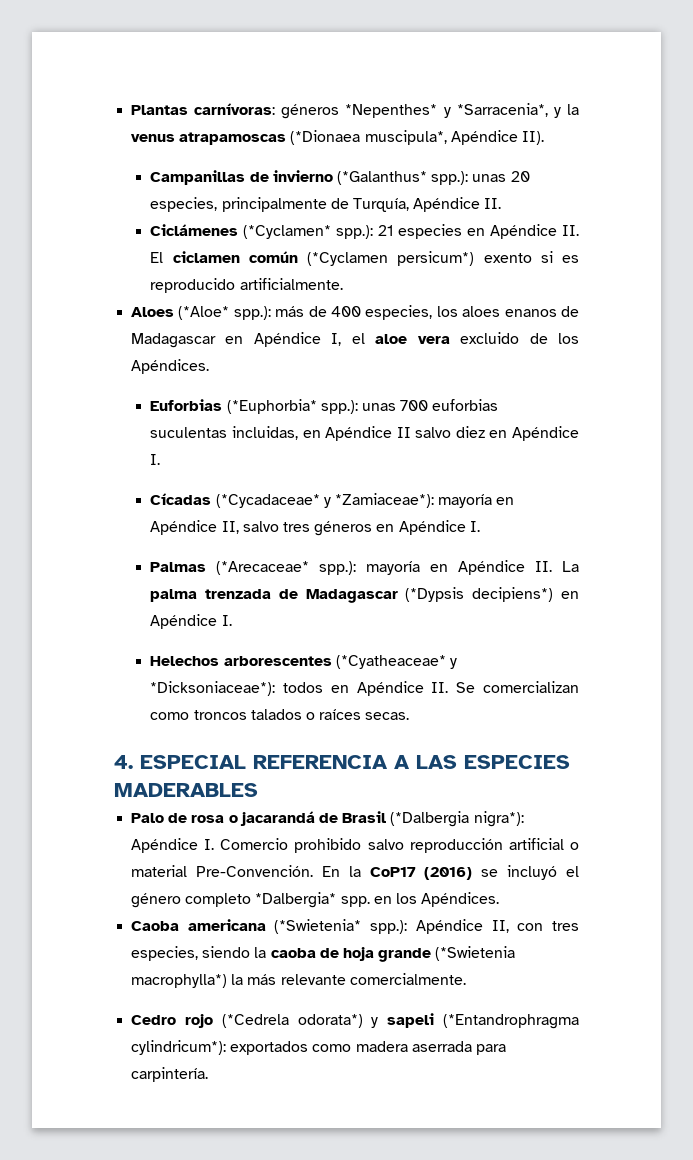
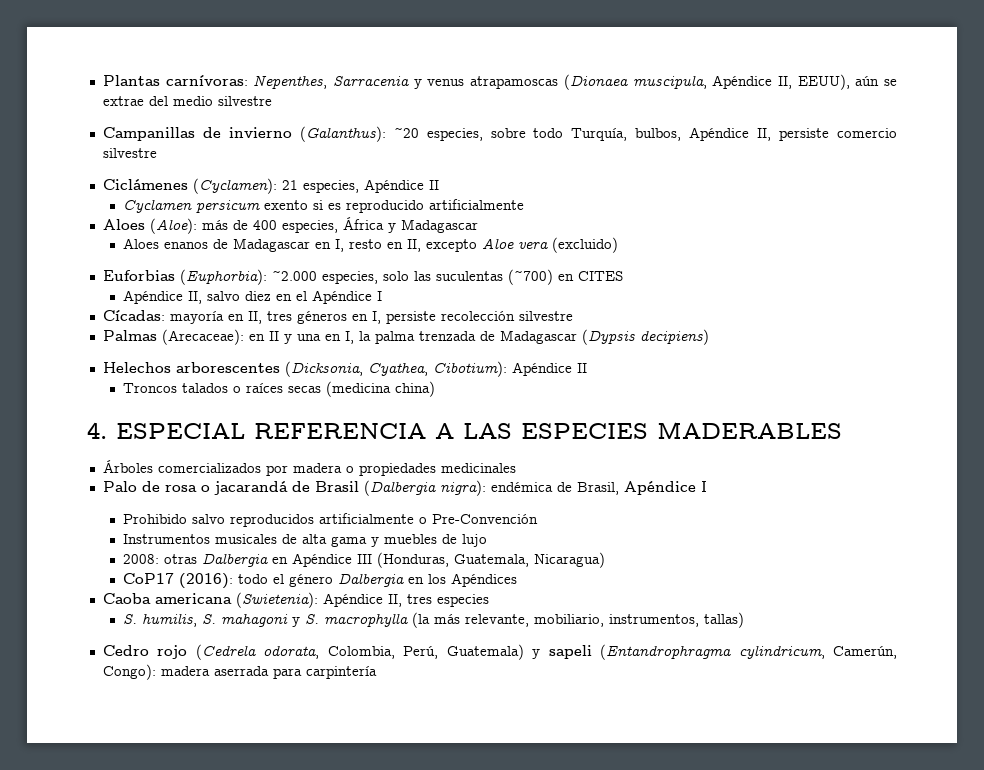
[281,103,579,119] [131,130,544,145] [150,170,530,185] [150,197,502,212] [150,224,579,239] [150,251,475,266] géneros *Nepenthes* y *Sarracenia*, y la venus atrapamoscas (*Dionaea muscipula*, Apéndice II). // Campanillas de invierno (*Galanthus* spp.): unas 20 especies, principalmente de Turquía, Apéndice II. // Ciclámenes (*Cyclamen* spp.): 21 especies en Apéndice II. El ciclamen común (*Cyclamen persicum*) -> [253,74,897,90] [102,96,272,106] [102,126,898,142] [102,148,157,158] [102,178,439,194] [123,199,261,213] Nepenthes, Sarracenia y venus atrapamoscas (Dionaea muscipula, Apéndice II, EEUU), aún se extrae del medio silvestre // Campanillas de invierno (Galanthus): ~20 especies, sobre todo Turquía, bulbos, Apéndice II, persiste comercio silvestre // Ciclámenes (Cyclamen): 21 especies, Apéndice II // Cyclamen persicum
[239,278,343,290] [131,306,271,320] artificialmente. // Aloes (*Aloe* spp.): -> [429,199,525,210] [102,218,197,234] artificialmente // Aloes (Aloe):
[436,306,579,317] [131,332,579,348] [131,359,210,374] [150,399,499,414] [150,426,579,441] [150,454,161,465] [150,493,515,508] [150,520,480,536] [150,560,579,575] [150,587,579,603] [150,614,232,629] [150,655,457,669] [150,681,579,696] [150,709,410,720] los aloes enanos de Madagascar en Apéndice I, el aloe vera excluido de los Apéndices. // Euforbias (*Euphorbia* spp.): unas 700 euforbias suculentas incluidas, en Apéndice II salvo diez en Apéndice I. // Cícadas (*Cycadaceae* y *Zamiaceae*): mayoría en Apéndice II, salvo tres géneros en Apéndice I. // Palmas (*Arecaceae* spp.): mayoría en Apéndice II. La palma trenzada de Madagascar (*Dypsis decipiens*) en Apéndice I. // Helechos arborescentes (*Cyatheaceae* y *Dicksoniaceae*): todos en Apéndice II. Se comercializan como troncos talados o raíces secas. -> [342,217,478,233] [123,237,619,253] [102,269,623,285] [123,290,383,304] [102,310,573,324] [102,329,709,345] [102,361,587,377] [123,381,436,397] África y Madagascar // Aloes enanos de Madagascar en I, resto en II, excepto Aloe vera (excluido) // Euforbias (Euphorbia): ~2.000 especies, solo las suculentas (~700) en CITES // Apéndice II, salvo diez en el Apéndice I // Cícadas: mayoría en II, tres géneros en I, persiste recolección silvestre // Palmas (Arecaceae): en II y una en I, la palma trenzada de Madagascar (Dypsis decipiens) // Helechos arborescentes (Dicksonia, Cyathea, Cibotium): Apéndice II // Troncos talados o raíces secas (medicina china)
(258, 790) none -> [102,460,516,476] // Árboles comercializados por madera o propiedades medicinales
[390,811,524,827] [131,838,579,853] [131,865,579,880] [131,892,370,908] (*Dalbergia nigra*): Apéndice I. Comercio prohibido salvo reproducción artificial o material Pre-Convención. En la CoP17 (2016) se incluyó el género completo *Dalbergia* spp. -> [363,480,707,496] [123,513,539,527] [123,534,488,547] [123,552,606,568] [123,573,405,589] (Dalbergia nigra): endémica de Brasil, Apéndice I // Prohibido salvo reproducidos artificialmente o Pre-Convención // Instrumentos musicales de alta gama y muebles de lujo // 2008: otras Dalbergia en Apéndice III (Honduras, Guatemala, Nicaragua) // CoP17 (2016): todo el género Dalbergia
[421,892,500,907] Apéndices. -> [451,573,518,587] Apéndices
[274,919,579,934] [131,946,516,962] [131,973,466,988] [131,1013,579,1029] [131,1040,352,1055] (*Swietenia* spp.): Apéndice II, con tres especies, siendo la caoba de hoja grande (*Swietenia macrophylla*) la más relevante comercialmente. // Cedro rojo (*Cedrela odorata*) y sapeli (*Entandrophragma cylindricum*): exportados como -> [235,592,489,608] [123,612,745,628] [102,644,897,660] [102,664,156,680] (Swietenia): Apéndice II, tres especies // S. humilis, S. mahagoni y S. macrophylla (la más relevante, mobiliario, instrumentos, tallas) // Cedro rojo (Cedrela odorata, Colombia, Perú, Guatemala) y sapeli (Entandrophragma cylindricum, Camerún, Congo):
[131,1067,209,1082] carpintería. -> [305,666,377,679] carpintería

